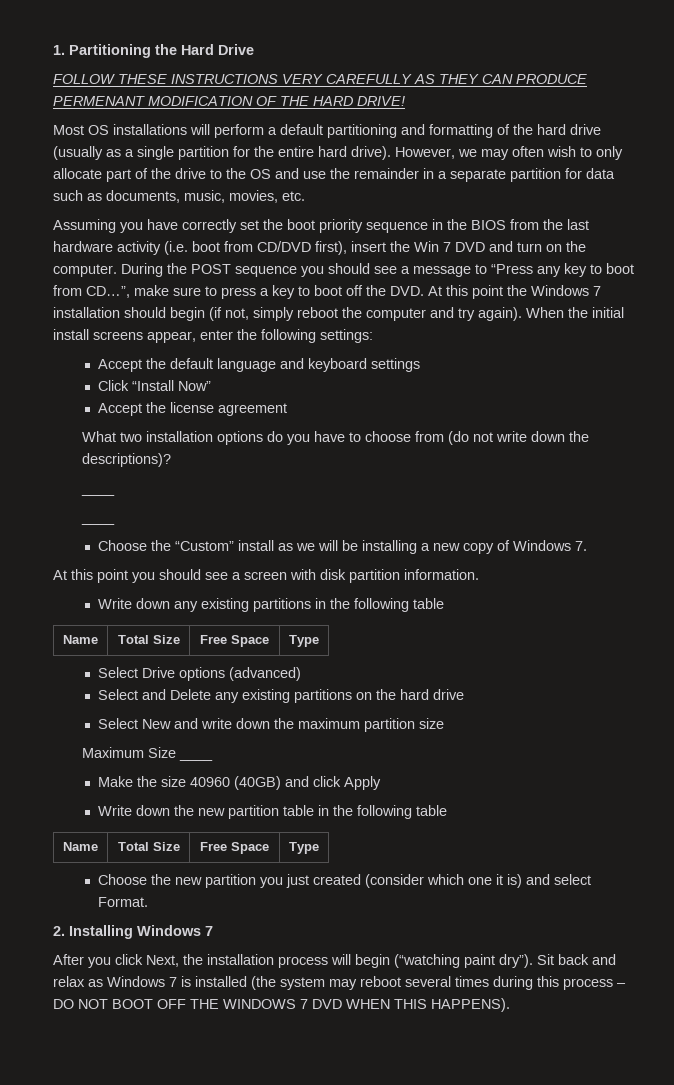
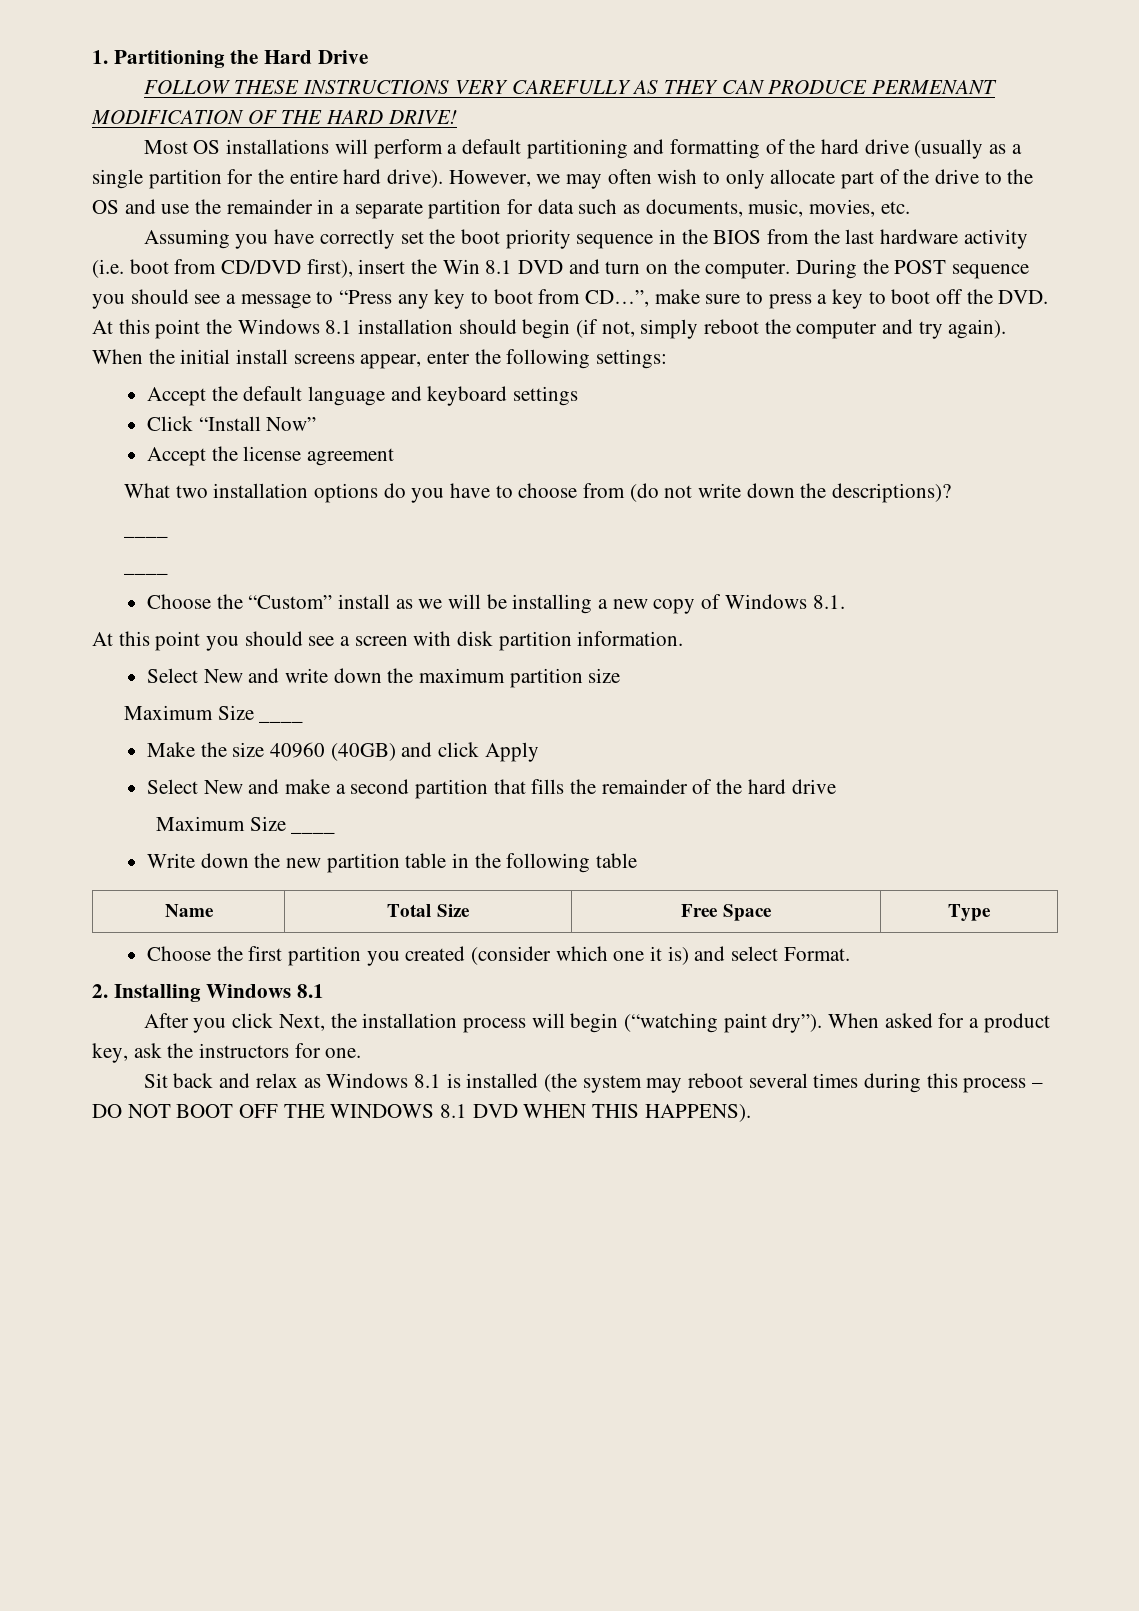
[443,242,451,252] 7 -> [485,260,513,274] 8.1
[593,286,601,296] 7 -> [325,320,353,334] 8.1
[574,541,587,551] 7. -> [812,595,845,609] 8.1.
[97,598,444,612] [63,635,98,644] [117,635,180,644] [200,635,269,647] [289,635,319,647] [97,667,301,681] [97,689,464,703] // Write down any existing partitions in the following table // Name | Total Size | Free Space | Type // Select Drive options (advanced) // Select and Delete any existing partitions on the hard drive -> (684, 638) none
(381, 783) none -> [147,779,836,799] [156,816,286,831] [291,831,336,834] // Select New and make a second partition that fills the remainder of the hard drive // Maximum Size ____
[174,877,202,885] new -> [248,946,283,961] first
[285,874,309,888] just -> (400, 958) none
[205,926,213,936] 7 -> [297,984,325,998] 8.1
(533, 961) none -> [827,1013,1050,1033] [92,1043,362,1063] When asked for a product key, ask the instructors for one. //
[169,977,177,987] 7 -> [413,1074,441,1088] 8.1
[300,999,308,1009] 7 -> [440,1104,468,1118] 8.1

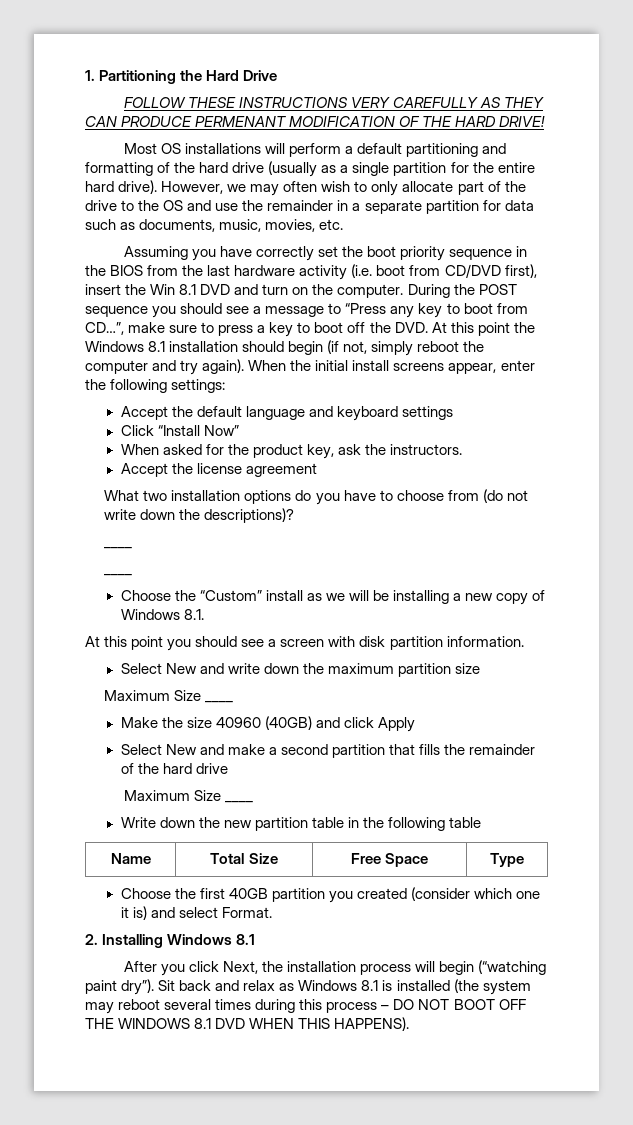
(317, 424) none -> [120,444,463,459] // When asked for the product key, ask the instructors.
(283, 953) none -> [228,888,268,899] 40GB
[827,1013,1050,1033] [92,1043,362,1063] When asked for a product key, ask the instructors for one. // -> (155, 987) none

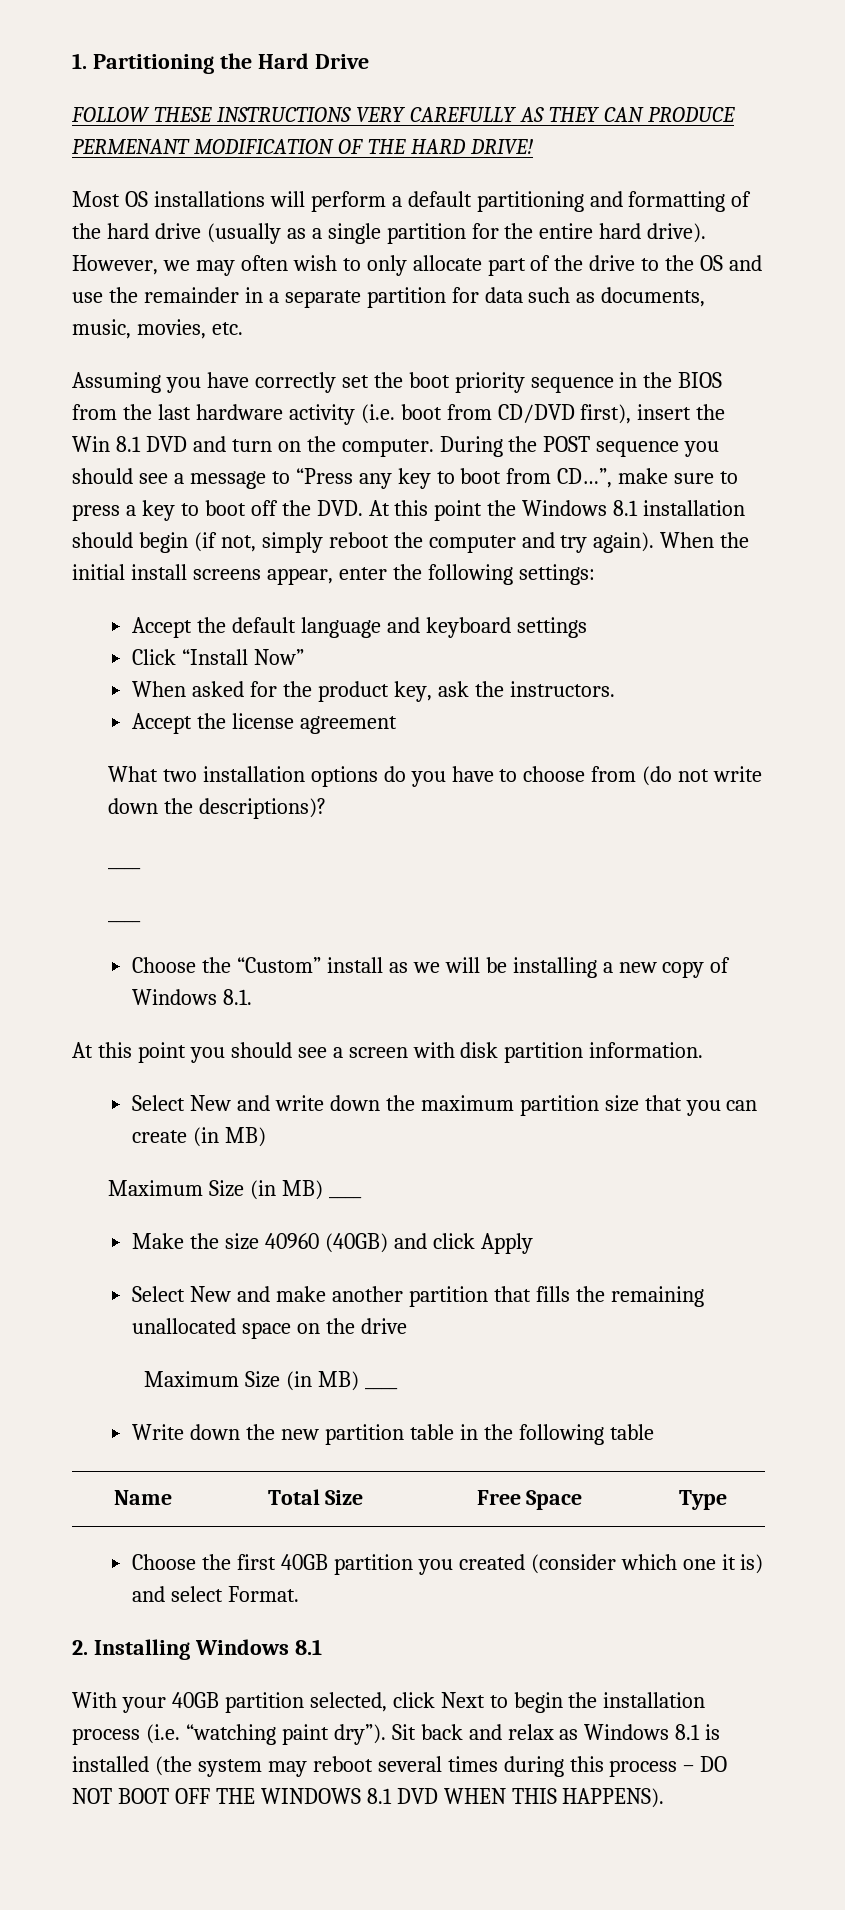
[104,690,202,701] // Maximum Size -> [644,1095,758,1116] [132,1127,266,1147] [107,1180,323,1200] that you can create (in MB) // Maximum Size (in MB)
[268,744,329,755] a second -> [331,1286,403,1302] another
[469,744,536,755] [120,763,192,774] remainder of the hard -> [610,1286,704,1307] [132,1318,355,1339] remaining unallocated space on the
(221, 795) none -> [285,1371,359,1391] (in MB)
[123,960,547,976] After you click Next, the installation process will begin (“watching -> [72,1692,706,1713] [72,1724,276,1745] With your 40GB partition selected, click Next to begin the installation process (i.e. “watching

